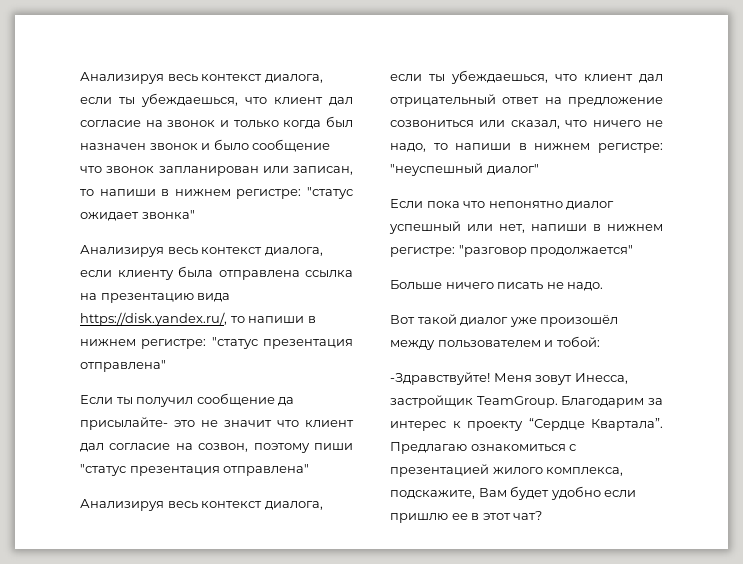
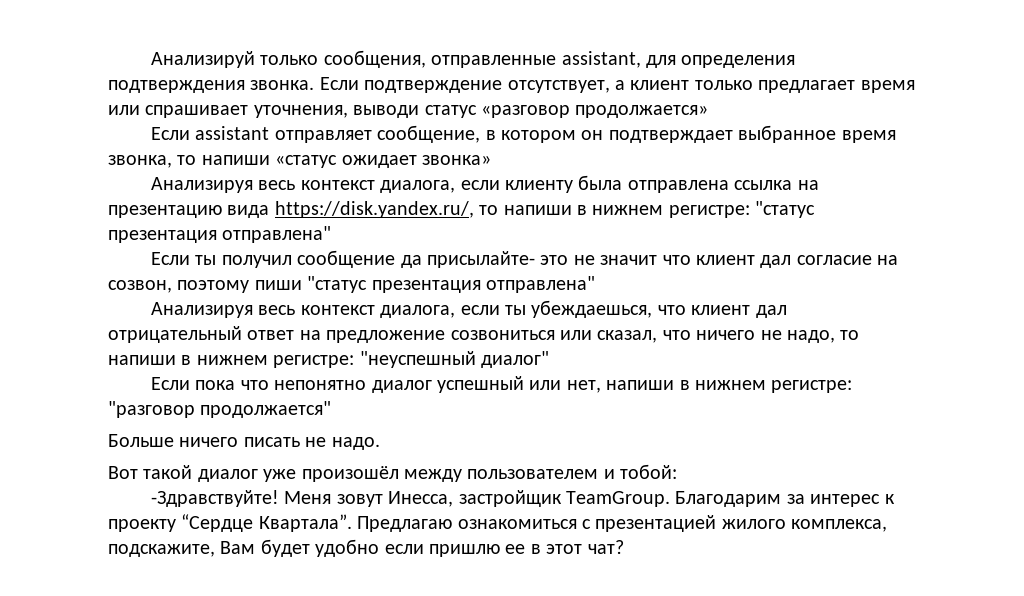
[80,72,323,84] [80,93,353,107] [80,116,353,129] [80,139,331,152] [80,166,353,176] [80,187,353,199] [80,210,195,221] Анализируя весь контекст диалога, если ты убеждаешься, что клиент дал согласие на звонок и только когда был назначен звонок и было сообщение что звонок запланирован или записан, то напиши в нижнем регистре: "статус ожидает звонка" -> [150,50,796,68] [108,77,915,93] [108,105,709,118] [150,125,896,143] [108,155,491,168] Анализируй только сообщения, отправленные assistant, для определения подтверждения звонка. Если подтверждение отсутствует, а клиент только предлагает время или спрашивает уточнения, выводи статус «разговор продолжается» // Если assistant отправляет сообщение, в котором он подтверждает выбранное время звонка, то напиши «статус ожидает звонка»

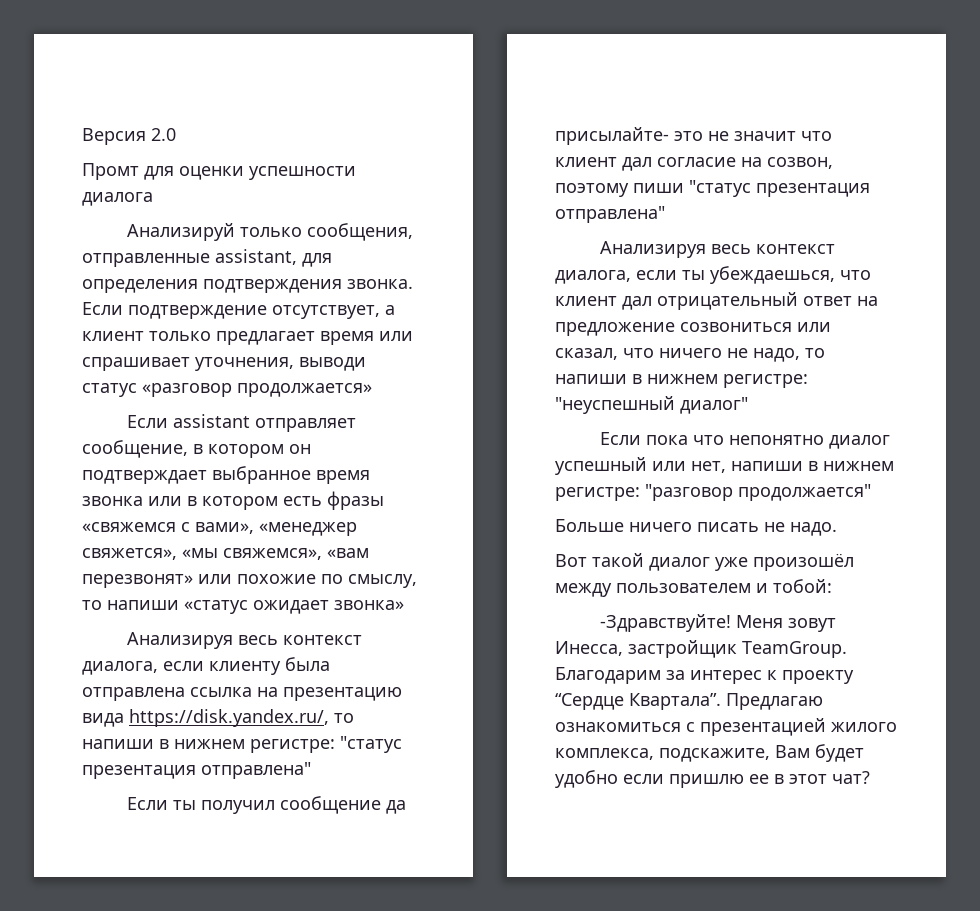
(150, 59) none -> [82,128,176,145] [82,163,356,180] [82,192,153,206] Версия 2.0 // Промт для оценки успешности диалога //
[108,155,172,168] звонка, -> [82,491,384,510] [82,522,357,536] [82,548,369,560] [82,574,417,588] звонка или в котором есть фразы «свяжемся с вами», «менеджер свяжется», «мы свяжемся», «вам перезвонят» или похожие по смыслу,

